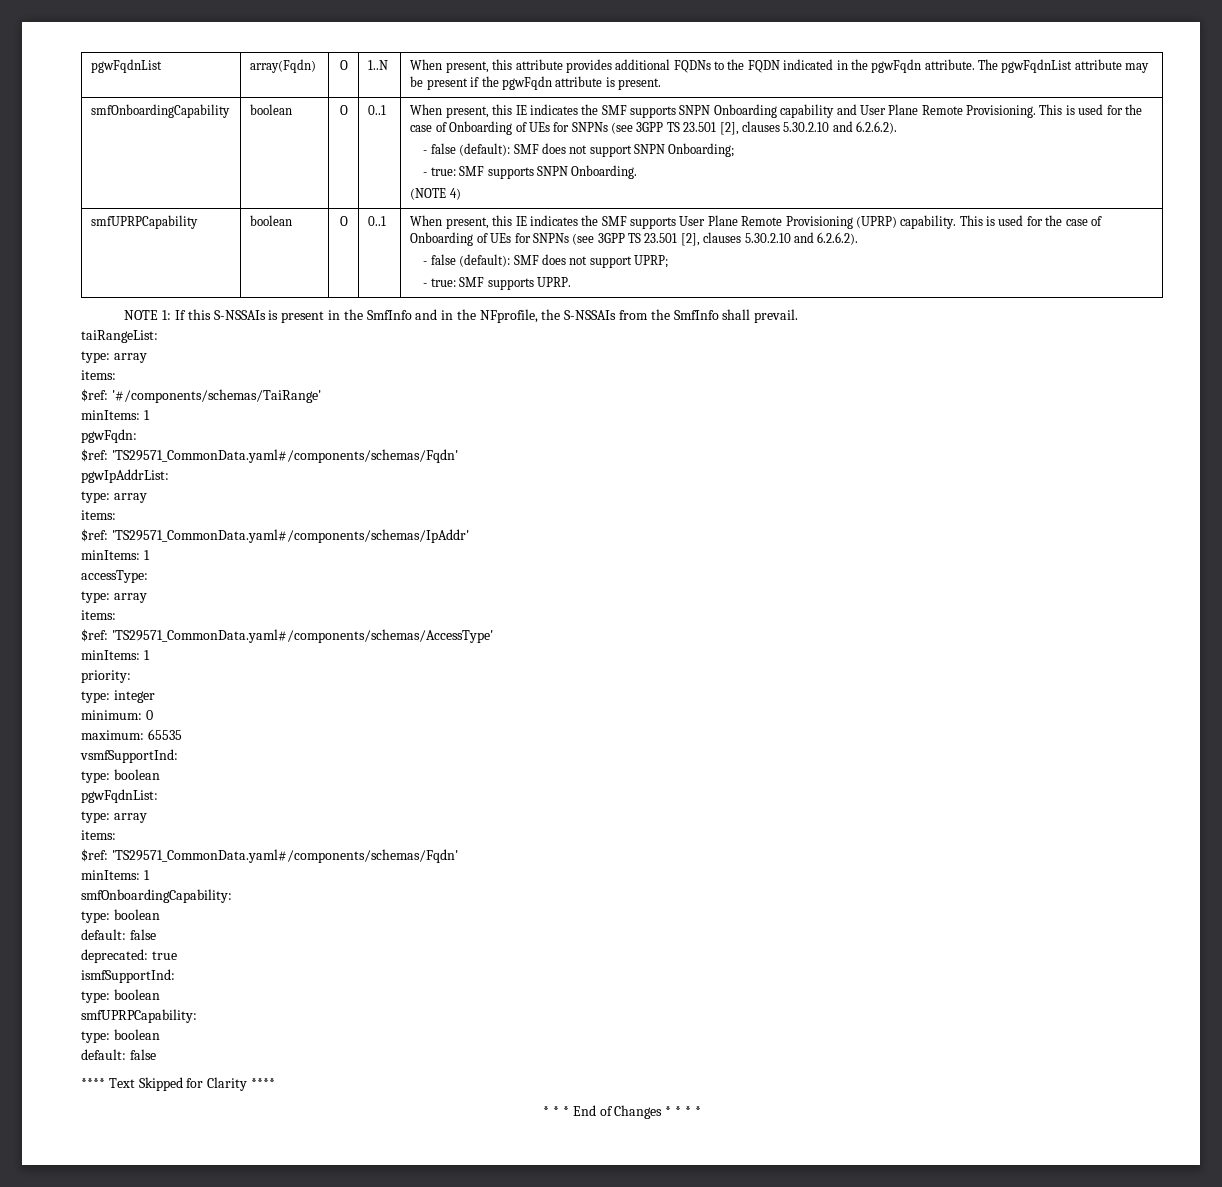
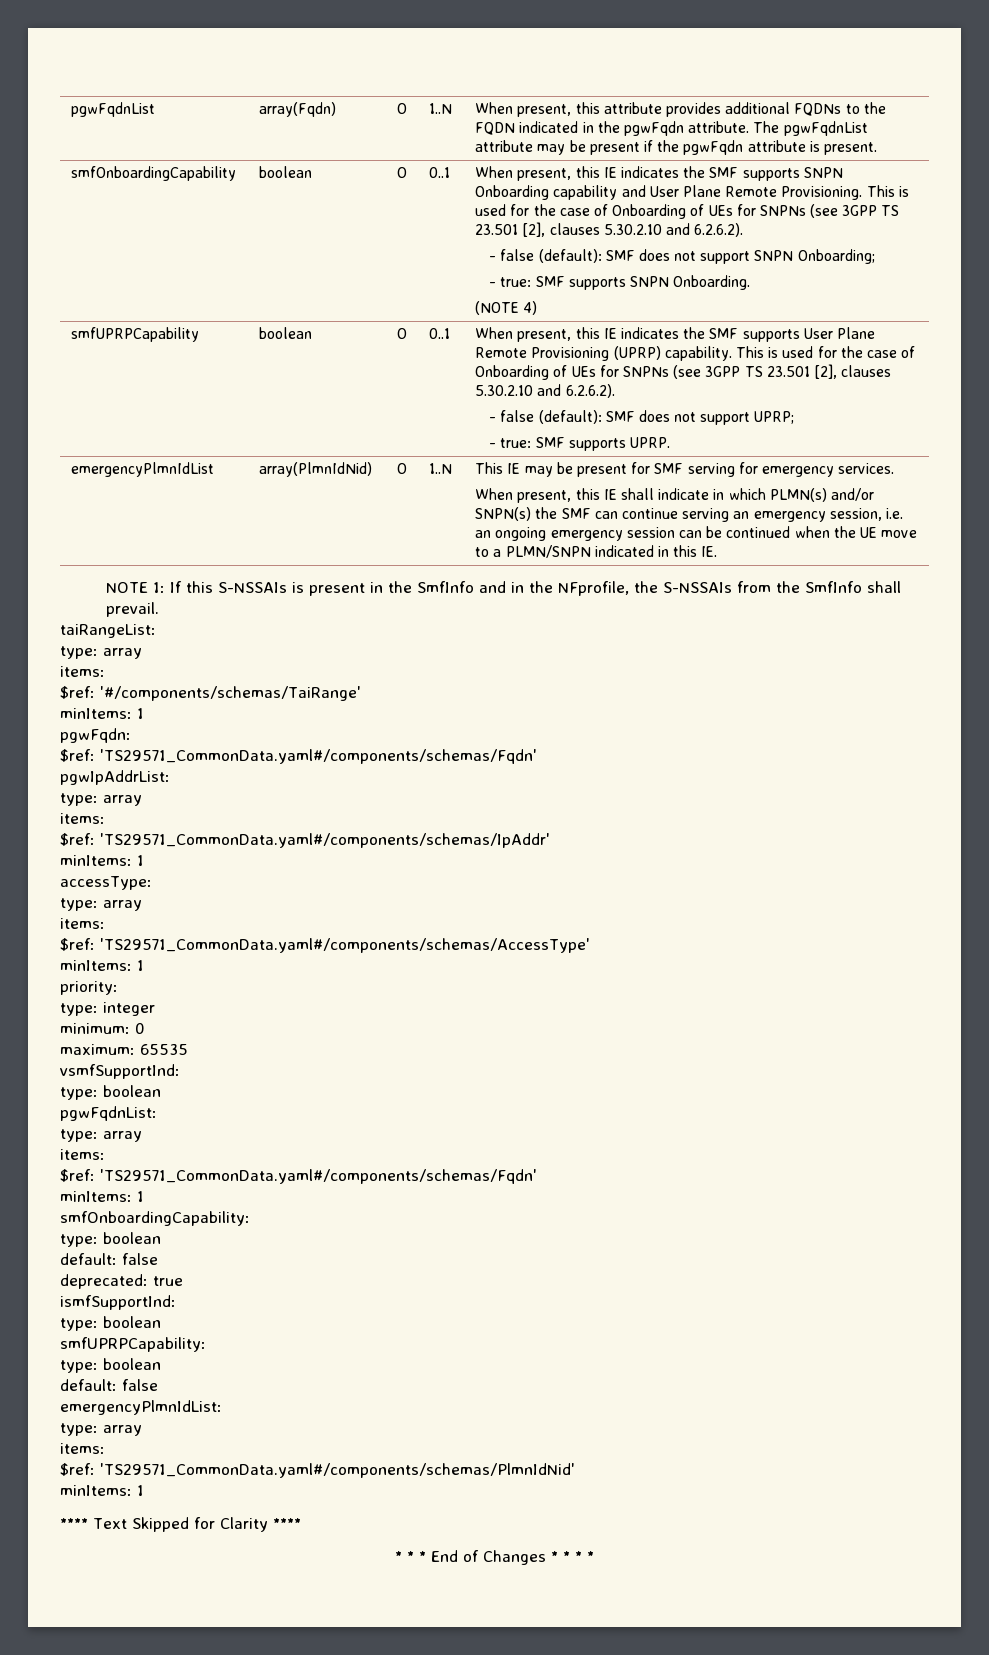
(571, 282) none -> [71,462,215,477] [259,462,373,477] [396,463,407,474] [429,463,453,474] [475,462,895,477] [475,488,874,503] [475,507,903,522] [475,526,918,541] [475,545,718,558] // emergencyPlmnIdList | array(PlmnIdNid) | O | 1..N | This IE may be present for SMF serving for emergency services. // When present, this IE shall indicate in which PLMN(s) and/or SNPN(s) the SMF can continue serving an emergency session, i.e. an ongoing emergency session can be continued when the UE move to a PLMN/SNPN indicated in this IE.
(156, 1054) none -> [60,1400,222,1415] [60,1423,142,1436] [60,1443,105,1454] [60,1463,575,1478] [60,1485,144,1496] // emergencyPlmnIdList: // type: array // items: // $ref: 'TS29571_CommonData.yaml#/components/schemas/PlmnIdNid' // minItems: 1

